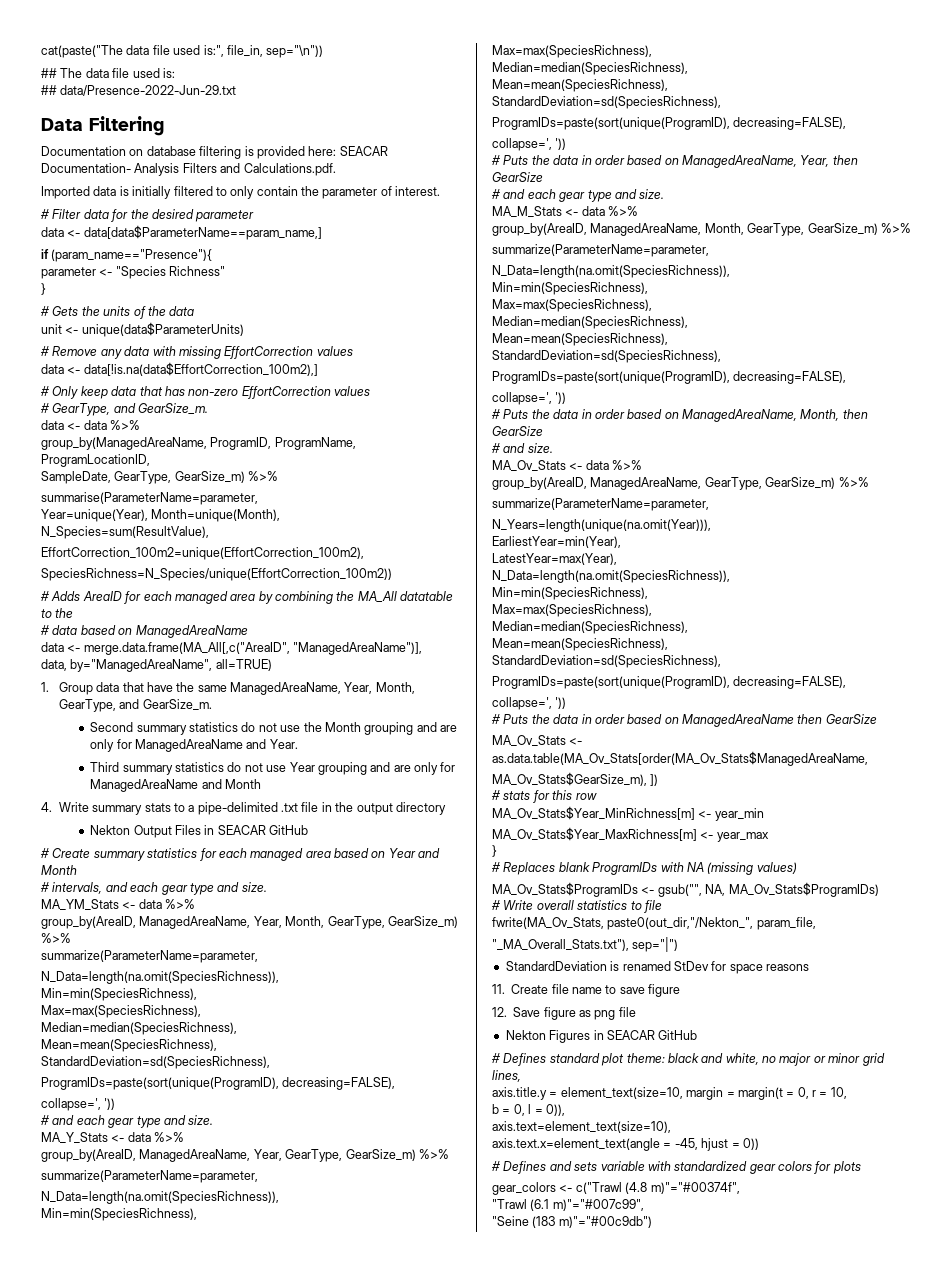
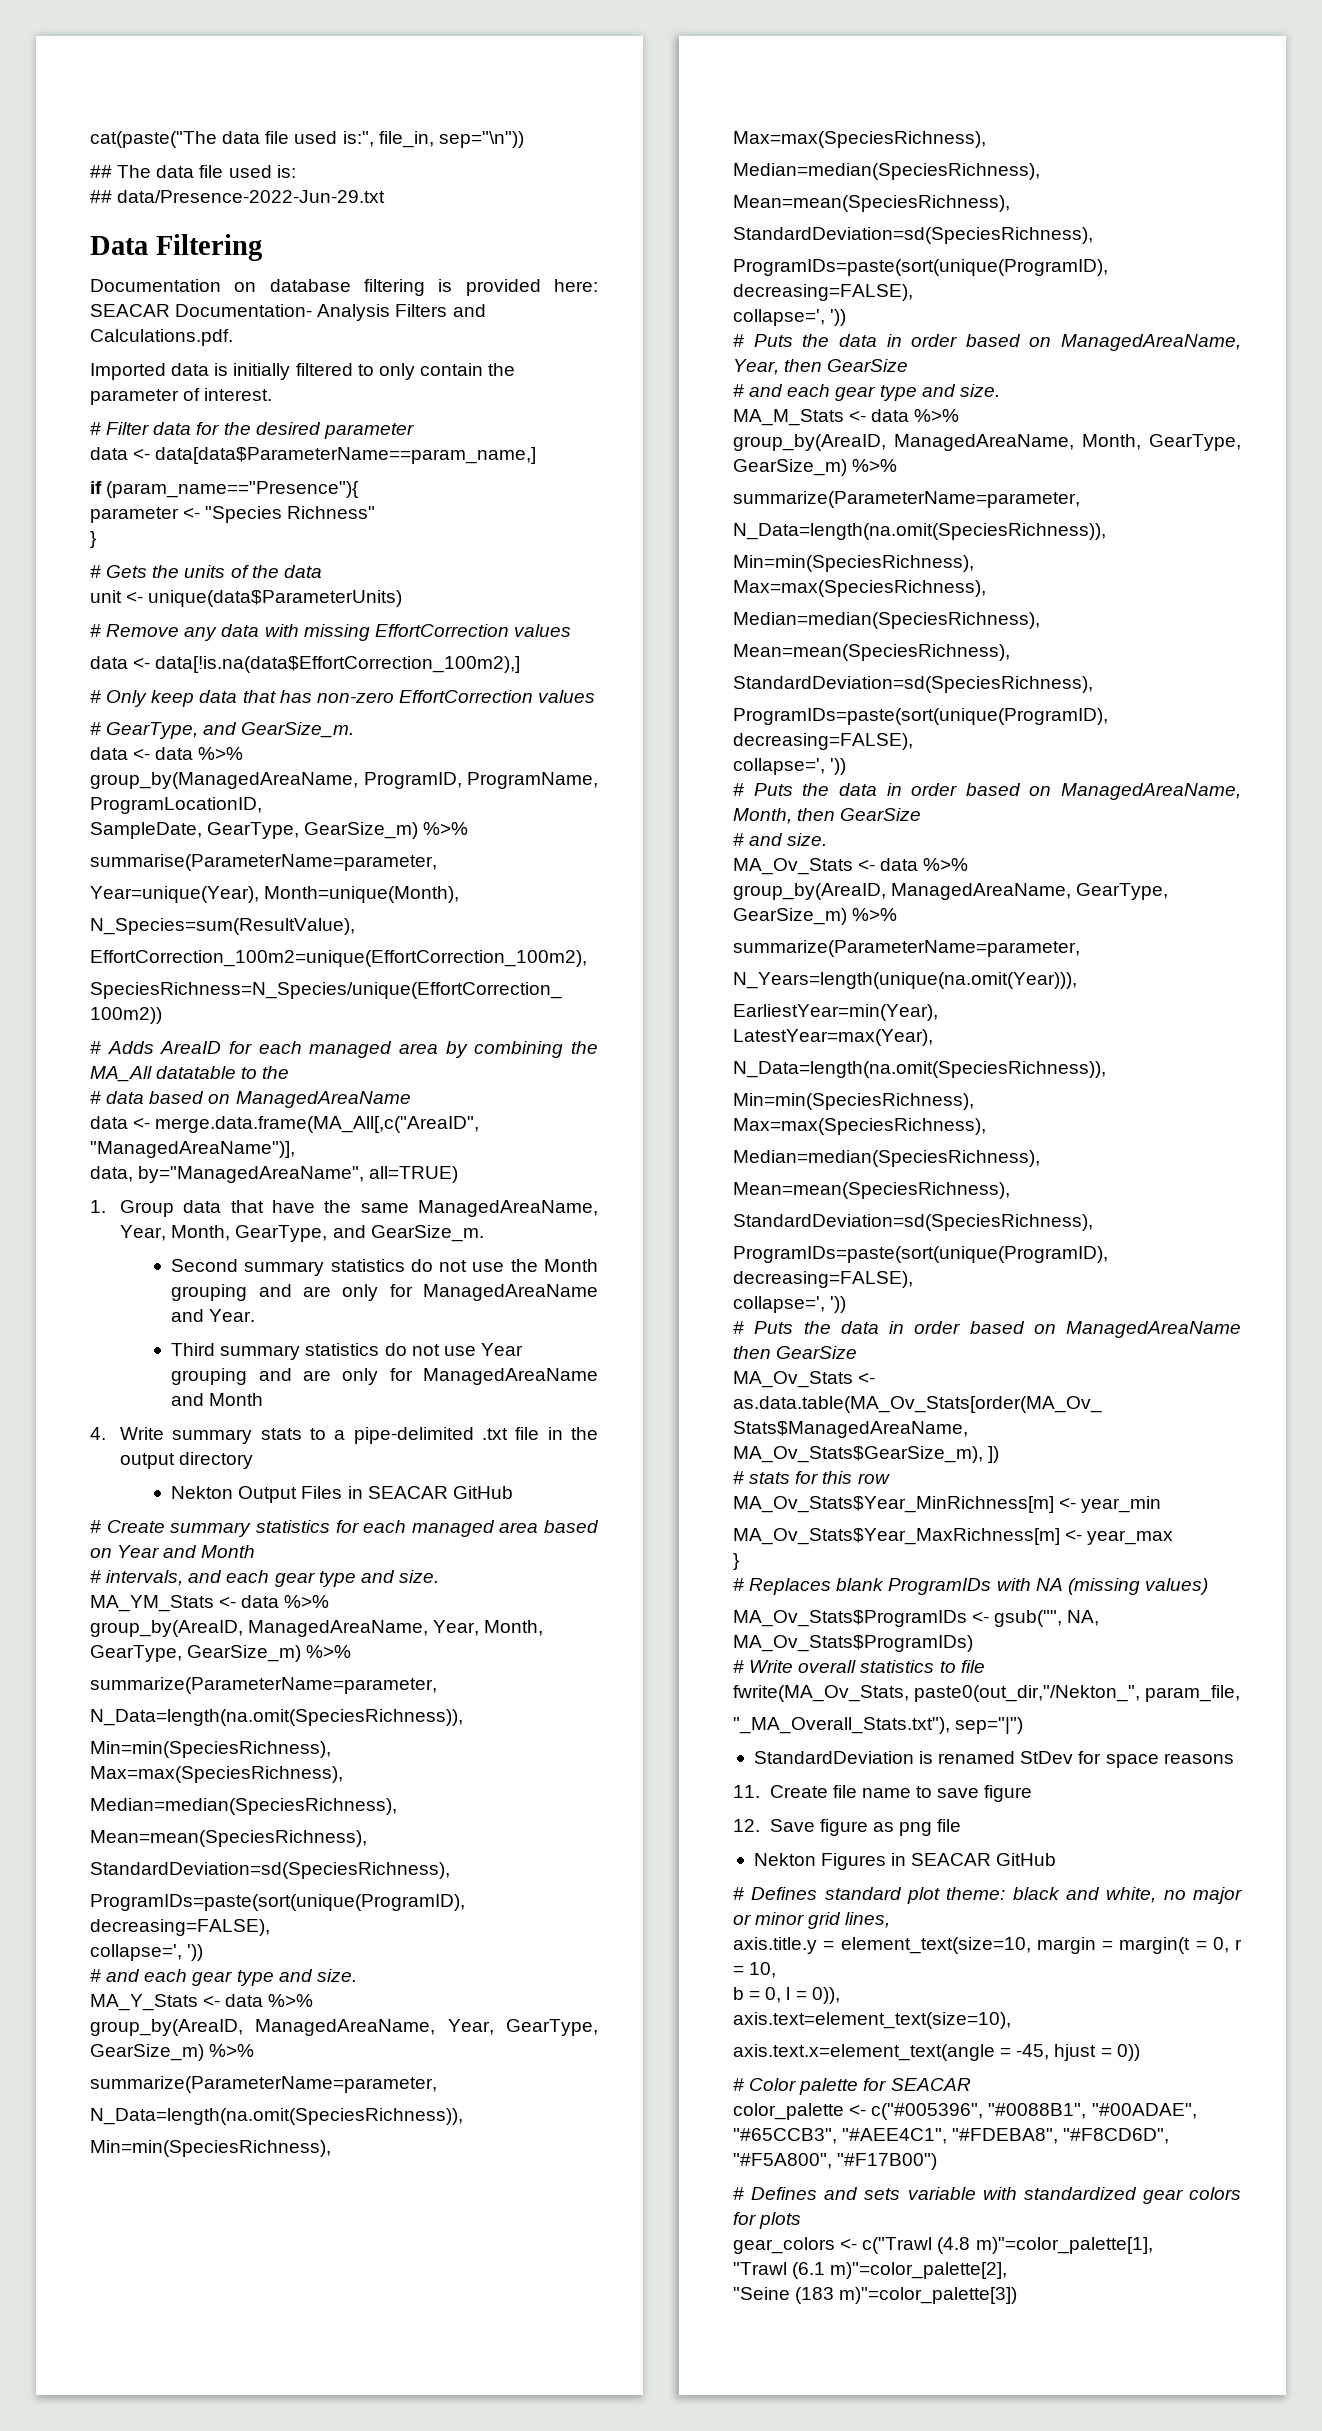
(759, 1144) none -> [733,2078,971,2095] [733,2103,1197,2120] [733,2128,1170,2144] [733,2153,938,2170] // # Color palette for SEACAR // color_palette <- c("#005396", "#0088B1", "#00ADAE", "#65CCB3", "#AEE4C1", "#FDEBA8", "#F8CD6D", "#F5A800", "#F17B00")
[650,1182,740,1194] m)"="#00374f", -> [975,2237,1153,2254] m)"=color_palette[1],
[552,1199,644,1211] m)"="#007c99", -> [830,2262,1008,2279] m)"=color_palette[2],
[558,1216,652,1228] m)"="#00c9db") -> [839,2287,1018,2304] m)"=color_palette[3])

